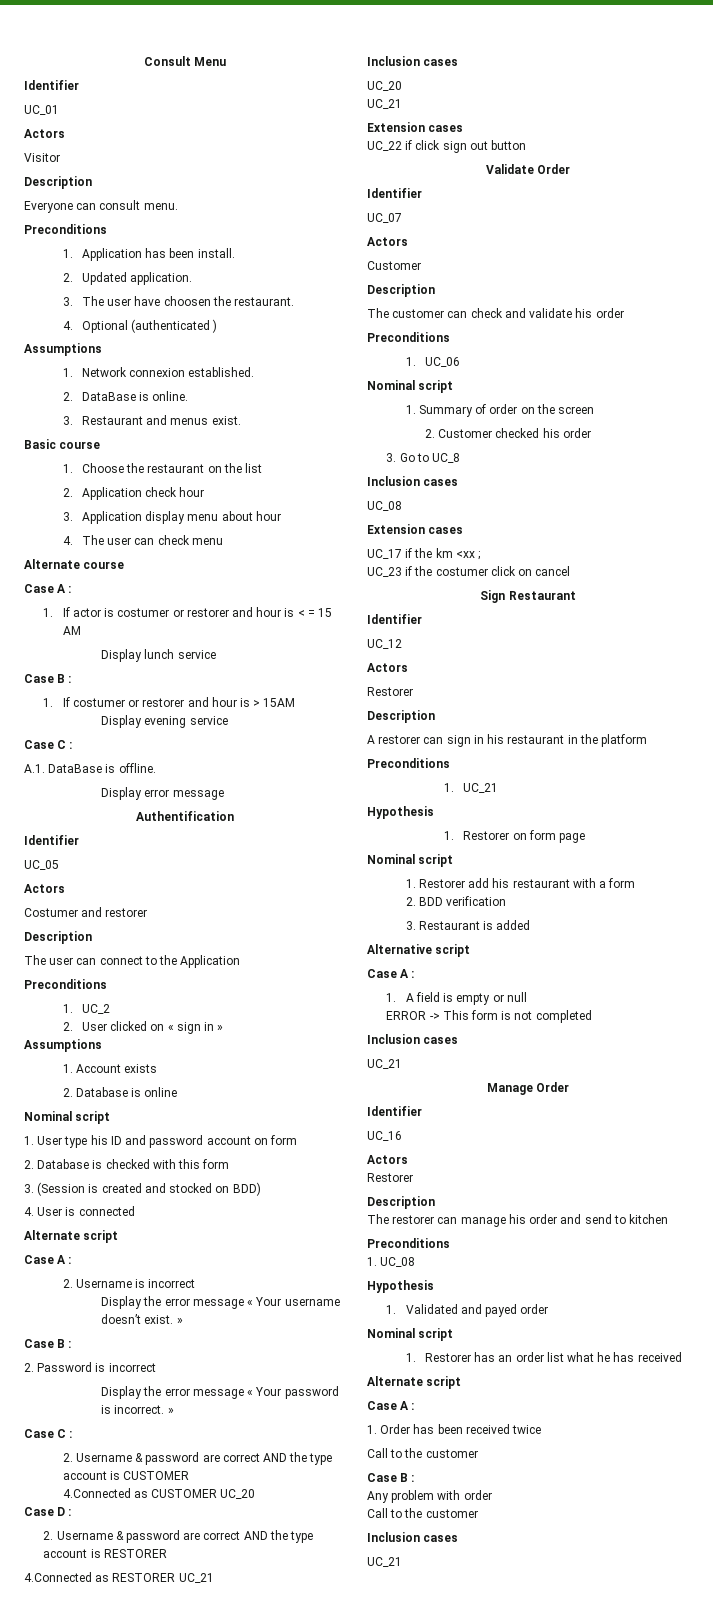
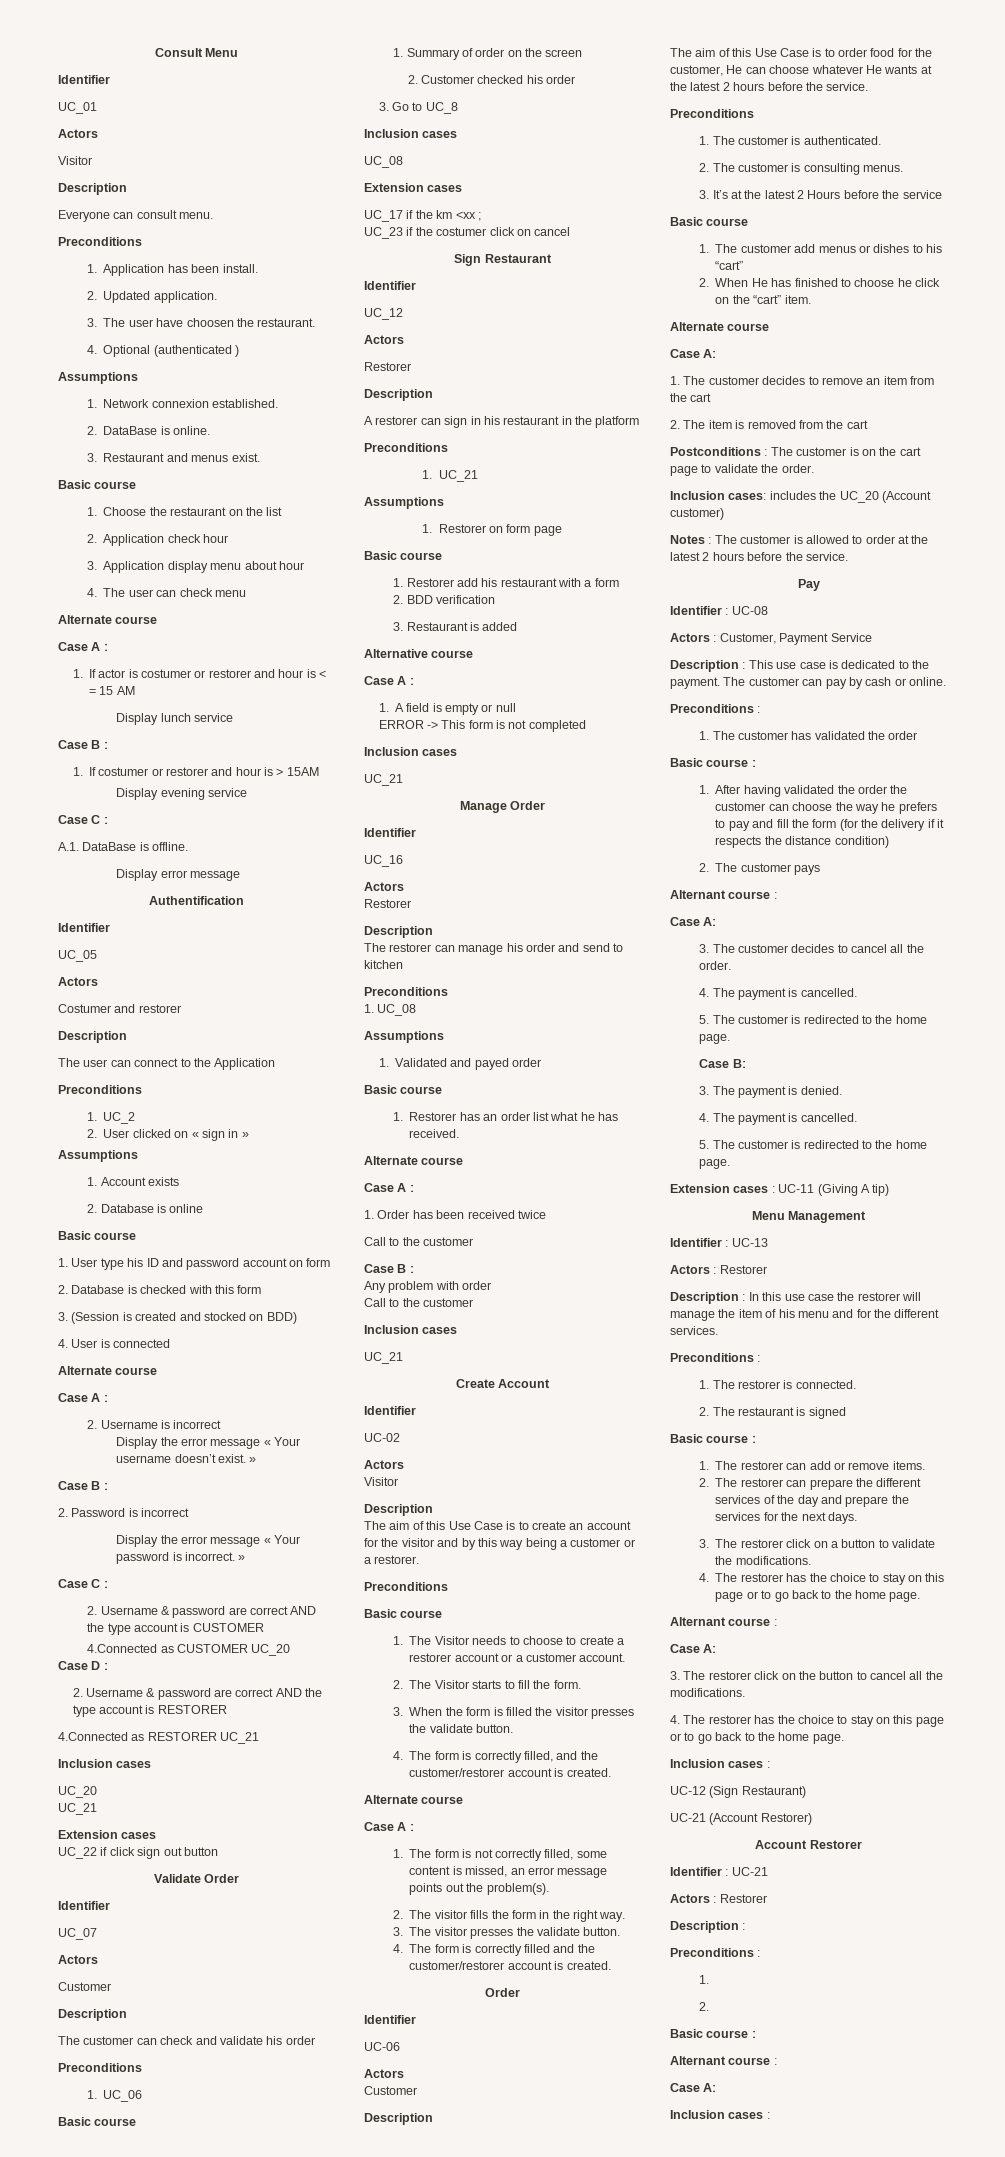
[24,1111,111,1124] Nominal script -> [58,1231,137,1240] Basic course
[83,1230,119,1243] script -> [115,1367,158,1375] course
[367,380,454,393] Nominal script -> [58,2117,137,2126] Basic course
[367,806,434,819] Hypothesis -> [364,497,444,509] Assumptions
[367,854,454,867] Nominal script -> [364,551,443,560] Basic course
[435,944,471,957] script -> [431,650,474,658] course
[367,1280,434,1293] Hypothesis -> [364,1031,444,1043] Assumptions
[367,1328,454,1341] Nominal script -> [364,1085,443,1094] Basic course
[637,1352,682,1362] [367,1376,462,1389] received // Alternate script -> [409,1129,460,1138] [364,1156,464,1165] received. // Alternate course
(402, 1562) none -> [455,1379,551,1388] [364,1406,416,1415] [364,1433,400,1442] [364,1460,404,1469] [364,1477,398,1486] [364,1504,433,1516] [364,1521,631,1530] [364,1538,635,1550] [364,1555,420,1564] [364,1582,448,1591] [364,1609,443,1618] [393,1636,625,1645] [409,1653,626,1662] [393,1680,581,1689] [393,1707,635,1719] [409,1724,514,1733] [393,1751,598,1763] [409,1768,611,1777] [364,1795,464,1804] [364,1822,414,1831] [393,1849,607,1861] [409,1866,608,1878] [409,1883,549,1895] [393,1910,626,1922] [393,1927,621,1939] [393,1944,595,1956] [409,1961,611,1970] [485,1988,520,1997] [364,2015,416,2024] [364,2042,400,2051] [364,2069,404,2078] [364,2086,417,2095] [364,2113,433,2125] [670,48,933,57] [670,65,932,76] [670,82,869,91] [670,109,754,118] [699,136,881,145] [699,163,904,175] [699,190,942,199] [670,217,749,226] [699,244,943,253] [715,261,744,270] [699,278,941,287] [715,295,811,304] [670,322,770,331] [670,349,717,358] [670,376,934,385] [670,393,712,402] [670,420,868,429] [670,447,921,456] [670,464,814,476] [670,491,931,503] [670,508,724,520] [670,535,929,544] [670,552,848,561] [797,579,820,591] [670,606,768,615] [670,633,872,645] [670,660,929,672] [670,677,946,689] [670,704,761,713] [699,731,918,740] [670,758,756,767] [699,785,908,797] [715,802,937,814] [715,819,945,831] [715,836,889,848] [699,863,821,875] [670,890,777,899] [670,917,717,926] [699,944,924,953] [699,961,732,970] [699,988,857,1000] [699,1015,927,1024] [699,1034,731,1044] [699,1059,746,1068] [699,1086,842,1098] [699,1113,857,1125] [699,1140,927,1149] [699,1159,731,1169] [670,1184,890,1196] [751,1211,867,1223] [670,1238,768,1247] [670,1265,767,1274] [670,1292,921,1304] [670,1309,940,1321] [670,1326,718,1335] [670,1353,761,1362] [699,1380,856,1389] [699,1407,846,1419] [670,1434,756,1443] [699,1461,925,1470] [699,1478,922,1490] [715,1495,909,1507] [715,1512,857,1524] [699,1539,936,1548] [715,1556,811,1565] [699,1573,945,1585] [715,1590,921,1602] [670,1617,777,1626] [670,1644,717,1653] [670,1671,943,1680] [670,1688,745,1697] [670,1715,944,1727] [670,1732,844,1744] [670,1759,770,1768] [670,1786,806,1798] [670,1813,812,1825] [755,1840,862,1849] [670,1867,768,1876] [670,1894,767,1903] [670,1921,746,1933] [670,1948,761,1957] [699,1975,710,1984] [699,2002,710,2011] [670,2029,756,2038] [670,2056,777,2065] [670,2083,717,2092] [670,2110,770,2119] // Create Account // Identifier // UC-02 // Actors // Visitor // Description // The aim of this Use Case is to create an account for the visitor and by this way being a customer or a restorer. // Preconditions // Basic course // 1. The Visitor needs to choose to create a restorer account or a customer account. // 2. The Visitor starts to fill the form. // 3. When the form is filled the visitor presses the validate button. // 4. The form is correctly filled, and the customer/restorer account is created. // Alternate course // Case A : // 1. The form is not correctly filled, some content is missed, an error message points out the problem(s). // 2. The visitor fills the form in the right way. // 3. The visitor presses the validate button. // 4. The form is correctly filled and the customer/restorer account is created. // Order // Identifier // UC-06 // Actors // Customer // Description // The aim of this Use Case is to order food for the customer, He can choose whatever He wants at the latest 2 hours before the service. // Preconditions // 1. The customer is authenticated. // 2. The customer is consulting menus. // 3. It’s at the latest 2 Hours before the service // Basic course // 1. The customer add menus or dishes to his “cart” // 2. When He has finished to choose he click on the “cart” item. // Alternate course // Case A: // 1. The customer decides to remove an item from the cart // 2. The item is removed from the cart // Postconditions : The customer is on the cart page to validate the order. // Inclusion cases: includes the UC_20 (Account customer) // Notes : The customer is allowed to order at the latest 2 hours before the service. // Pay // Identifier : UC-08 // Actors : Customer, Payment Service // Description : This use case is dedicated to the payment. The customer can pay by cash or online. // Preconditions : // 1. The customer has validated the order // Basic course : // 1. After having validated the order the customer can choose the way he prefers to pay and fill the form (for the delivery if it respects the distance condition) // 2. The customer pays // Alternant course : // Case A: // 3. The customer decides to cancel all the order. // 4. The payment is cancelled. // 5. The customer is redirected to the home page. // Case B: // 3. The payment is denied. // 4. The payment is cancelled. // 5. The customer is redirected to the home page. // Extension cases : UC-11 (Giving A tip) // Menu Management // Identifier : UC-13 // Actors : Restorer // Description : In this use case the restorer will manage the item of his menu and for the different services. // Preconditions : // 1. The restorer is connected. // 2. The restaurant is signed // Basic course : // 1. The restorer can add or remove items. // 2. The restorer can prepare the different services of the day and prepare the services for the next days. // 3. The restorer click on a button to validate the modifications. // 4. The restorer has the choice to stay on this page or to go back to the home page. // Alternant course : // Case A: // 3. The restorer click on the button to cancel all the modifications. // 4. The restorer has the choice to stay on this page or to go back to the home page. // Inclusion cases : // UC-12 (Sign Restaurant) // UC-21 (Account Restorer) // Account Restorer // Identifier : UC-21 // Actors : Restorer // Description : // Preconditions : // 1. // 2. // Basic course : // Alternant course : // Case A: // Inclusion cases :

